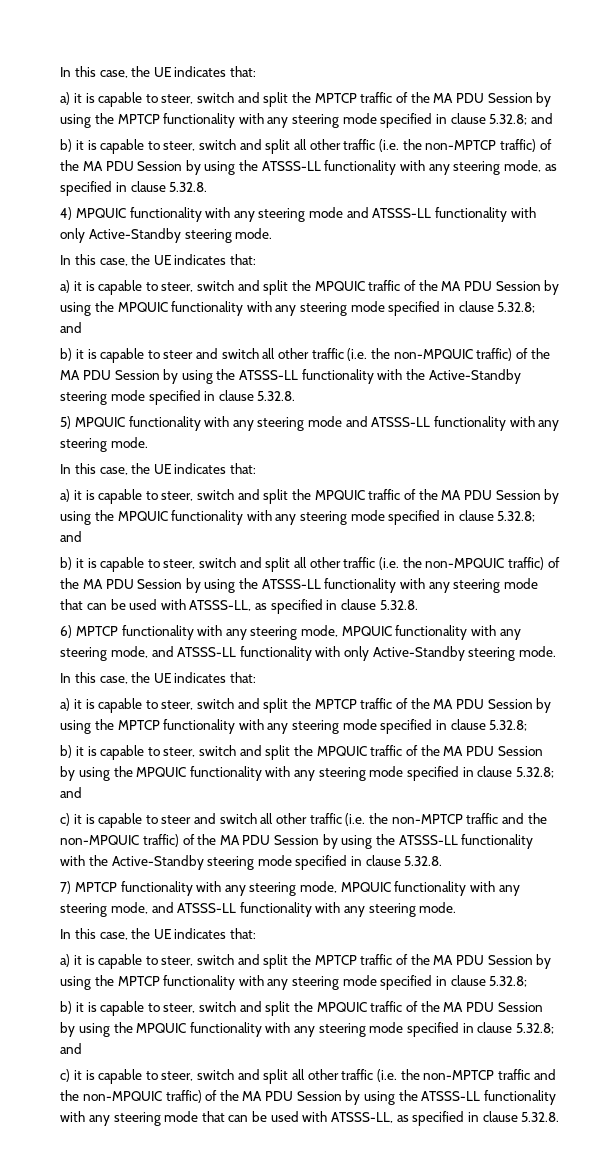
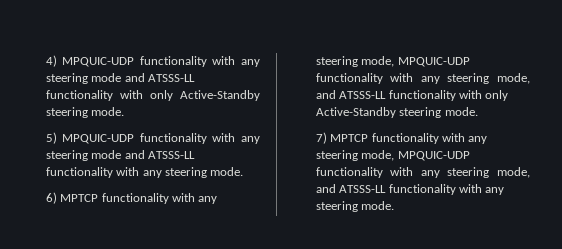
[60,66,257,78] [60,92,552,107] [60,113,554,128] [60,139,552,154] [60,160,557,175] [60,181,208,196] [60,207,126,220] In this case, the UE indicates that: // a) it is capable to steer, switch and split the MPTCP traffic of the MA PDU Session by using the MPTCP functionality with any steering mode specified in clause 5.32.8; and // b) it is capable to steer, switch and split all other traffic (i.e. the non-MPTCP traffic) of the MA PDU Session by using the ATSSS-LL functionality with any steering mode, as specified in clause 5.32.8. // 4) MPQUIC -> [45,55,135,67] 4) MPQUIC-UDP
[60,254,257,266] [60,280,560,295] [60,301,536,316] [60,322,83,333] [60,348,550,363] [60,369,521,384] [60,390,296,405] // In this case, the UE indicates that: // a) it is capable to steer, switch and split the MPQUIC traffic of the MA PDU Session by using the MPQUIC functionality with any steering mode specified in clause 5.32.8; and // b) it is capable to steer and switch all other traffic (i.e. the non-MPQUIC traffic) of the MA PDU Session by using the ATSSS-LL functionality with the Active-Standby steering mode specified in clause 5.32.8. -> (125, 111) none
[74,417,125,427] MPQUIC -> [62,134,135,144] MPQUIC-UDP
[60,463,257,475] [60,489,560,504] [60,510,536,525] [60,531,83,542] [60,557,560,572] [60,578,539,593] [60,599,418,614] // In this case, the UE indicates that: // a) it is capable to steer, switch and split the MPQUIC traffic of the MA PDU Session by using the MPQUIC functionality with any steering mode specified in clause 5.32.8; and // b) it is capable to steer, switch and split all other traffic (i.e. the non-MPQUIC traffic) of the MA PDU Session by using the ATSSS-LL functionality with any steering mode that can be used with ATSSS-LL, as specified in clause 5.32.8. -> (244, 171) none
[341,626,392,636] MPQUIC -> [397,57,470,67] MPQUIC-UDP
[60,672,257,684] [60,698,552,713] [60,719,528,734] [60,745,543,760] [60,766,555,781] [60,787,83,798] [60,813,547,828] [60,834,534,849] [60,855,443,870] // In this case, the UE indicates that: // a) it is capable to steer, switch and split the MPTCP traffic of the MA PDU Session by using the MPTCP functionality with any steering mode specified in clause 5.32.8; // b) it is capable to steer, switch and split the MPQUIC traffic of the MA PDU Session by using the MPQUIC functionality with any steering mode specified in clause 5.32.8; and // c) it is capable to steer and switch all other traffic (i.e. the non-MPTCP traffic and the non-MPQUIC traffic) of the MA PDU Session by using the ATSSS-LL functionality with the Active-Standby steering mode specified in clause 5.32.8. -> (478, 111) none
[340,882,391,892] MPQUIC -> [397,151,470,161] MPQUIC-UDP
[60,928,257,940] [60,954,552,969] [60,975,528,990] [60,1001,543,1016] [60,1022,555,1037] [60,1043,83,1054] [60,1069,556,1084] [60,1090,557,1105] [60,1111,560,1126] // In this case, the UE indicates that: // a) it is capable to steer, switch and split the MPTCP traffic of the MA PDU Session by using the MPTCP functionality with any steering mode specified in clause 5.32.8; // b) it is capable to steer, switch and split the MPQUIC traffic of the MA PDU Session by using the MPQUIC functionality with any steering mode specified in clause 5.32.8; and // c) it is capable to steer, switch and split all other traffic (i.e. the non-MPTCP traffic and the non-MPQUIC traffic) of the MA PDU Session by using the ATSSS-LL functionality with any steering mode that can be used with ATSSS-LL, as specified in clause 5.32.8. -> (395, 205) none

